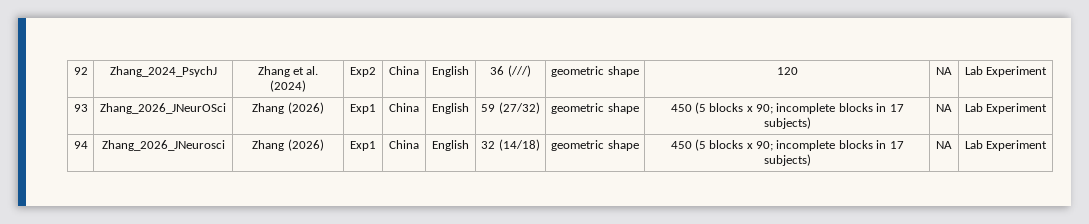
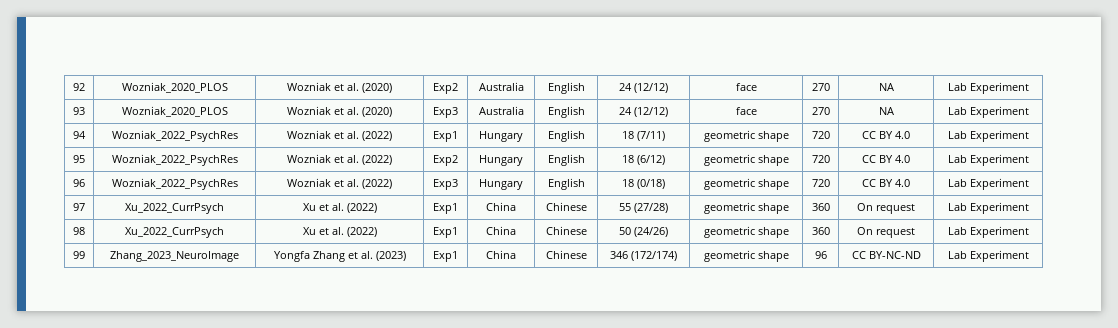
[109,66,217,77] [257,66,319,77] [270,80,306,92] [350,67,376,77] [389,66,419,75] [432,66,469,77] [490,65,531,77] [551,66,639,77] [776,67,798,75] Zhang_2024_PsychJ | Zhang et al. (2024) | Exp2 | China | English | 36 (///) | geometric shape | 120 -> [121,82,228,93] [287,82,392,93] [433,83,458,94] [478,82,524,91] [547,82,585,94] [619,83,668,93] [735,83,757,91] [811,83,830,91] Wozniak_2020_PLOS | Wozniak et al. (2020) | Exp2 | Australia | English | 24 (12/12) | face | 270
[100,103,226,114] [252,102,324,114] [350,104,376,114] [389,103,419,112] [432,103,469,114] [481,102,540,114] [551,103,639,114] [670,102,904,114] [763,117,811,129] [936,104,952,112] [964,103,1048,114] [73,141,88,149] [101,140,225,151] [252,139,324,151] [350,141,376,151] [389,140,419,149] [432,140,469,151] [481,139,540,151] [551,140,639,151] [670,139,904,151] [763,154,811,166] [936,141,952,149] Zhang_2026_JNeurOSci | Zhang (2026) | Exp1 | China | English | 59 (27/32) | geometric shape | 450 (5 blocks x 90; incomplete blocks in 17 subjects) | NA | Lab Experiment // 94 | Zhang_2026_JNeurosci | Zhang (2026) | Exp1 | China | English | 32 (14/18) | geometric shape | 450 (5 blocks x 90; incomplete blocks in 17 subjects) | NA -> [121,106,228,117] [287,106,392,117] [433,107,458,118] [478,106,524,115] [547,106,585,118] [619,107,668,117] [735,107,757,115] [811,107,830,115] [878,107,894,115] [947,106,1029,118] [73,131,86,139] [111,130,238,142] [287,130,392,141] [433,131,458,142] [479,131,523,142] [547,130,585,142] [622,131,665,141] [703,130,789,142] [811,131,830,139] [862,131,910,139] [947,130,1029,142] [73,155,85,163] [111,154,238,166] [287,154,392,165] [433,155,458,166] [479,155,523,166] [547,154,585,166] [622,155,665,165] [703,154,789,166] [811,155,830,163] [862,155,910,163] [947,154,1029,166] [73,179,85,187] [111,178,238,190] [287,178,392,189] [433,179,458,190] [479,179,523,190] [547,178,585,190] [622,179,665,189] [703,178,789,190] [811,179,830,187] [862,179,910,187] [947,178,1029,190] [73,203,85,211] [125,203,224,214] [302,203,377,213] [433,203,458,214] [486,202,516,211] [545,202,587,211] [619,203,668,213] [703,202,789,214] [811,203,830,211] [857,203,915,214] [947,202,1029,214] [73,227,85,235] [125,227,224,238] [302,227,377,237] [433,227,458,238] [486,226,516,235] [545,226,587,235] [619,227,668,237] [703,226,789,238] [811,227,830,235] [857,227,915,238] [947,226,1029,238] [73,251,85,259] [110,251,239,262] [273,251,406,262] [433,251,458,262] [486,250,516,259] [545,250,587,259] [610,251,677,261] [703,250,789,262] [814,251,827,259] [851,251,921,259] Wozniak_2020_PLOS | Wozniak et al. (2020) | Exp3 | Australia | English | 24 (12/12) | face | 270 | NA | Lab Experiment // 94 | Wozniak_2022_PsychRes | Wozniak et al. (2022) | Exp1 | Hungary | English | 18 (7/11) | geometric shape | 720 | CC BY 4.0 | Lab Experiment // 95 | Wozniak_2022_PsychRes | Wozniak et al. (2022) | Exp2 | Hungary | English | 18 (6/12) | geometric shape | 720 | CC BY 4.0 | Lab Experiment // 96 | Wozniak_2022_PsychRes | Wozniak et al. (2022) | Exp3 | Hungary | English | 18 (0/18) | geometric shape | 720 | CC BY 4.0 | Lab Experiment // 97 | Xu_2022_CurrPsych | Xu et al. (2022) | Exp1 | China | Chinese | 55 (27/28) | geometric shape | 360 | On request | Lab Experiment // 98 | Xu_2022_CurrPsych | Xu et al. (2022) | Exp1 | China | Chinese | 50 (24/26) | geometric shape | 360 | On request | Lab Experiment // 99 | Zhang_2023_NeuroImage | Yongfa Zhang et al. (2023) | Exp1 | China | Chinese | 346 (172/174) | geometric shape | 96 | CC BY-NC-ND

